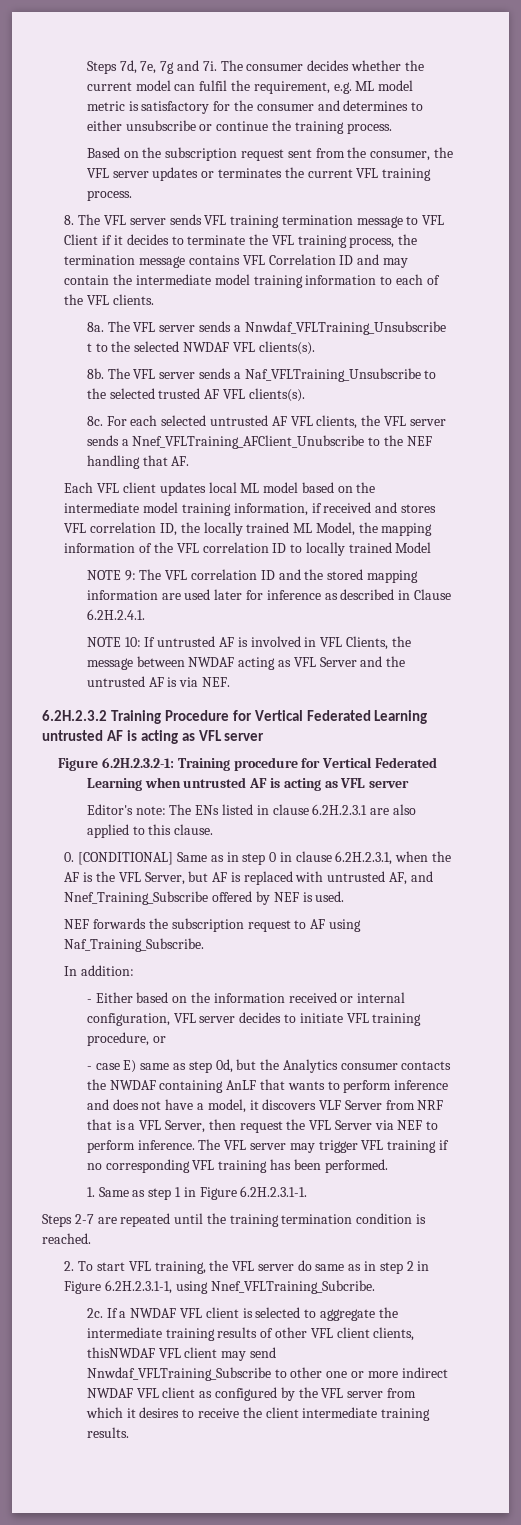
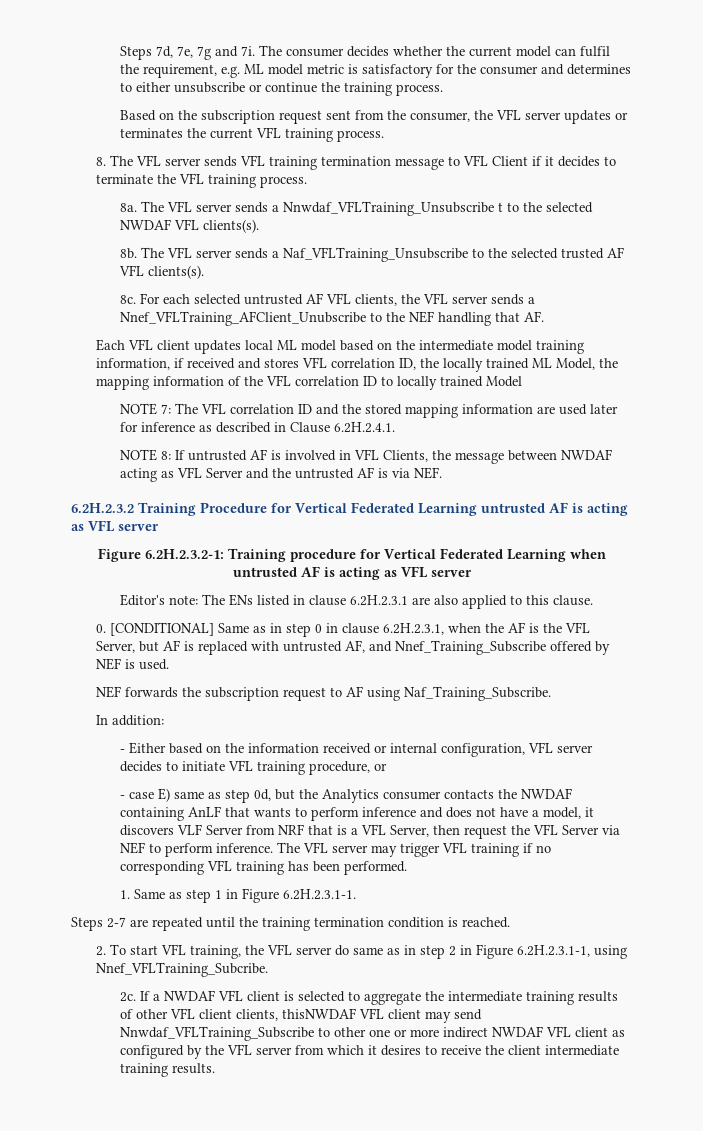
[349,234,418,248] [64,254,408,268] [64,274,440,288] [64,294,155,305] process, the termination message contains VFL Correlation ID and may contain the intermediate model training information to each of the VFL clients. -> [259,176,307,188] process.
[124,570,136,581] 9: -> [161,404,172,414] 7:
[124,637,141,647] 10: -> [161,451,172,460] 8:

